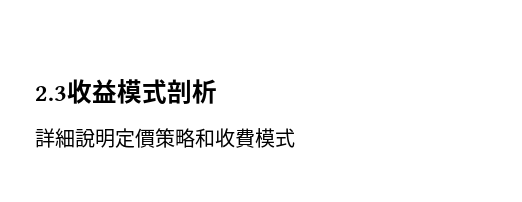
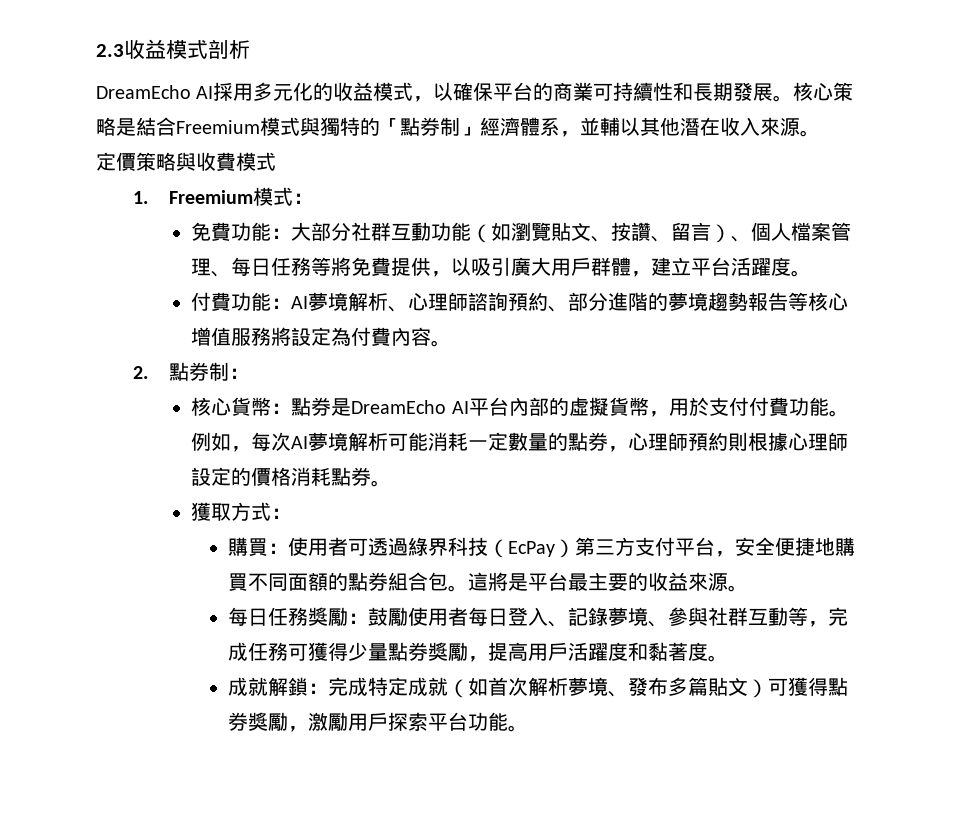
[35,128,115,148] 詳細說明 -> [96,82,854,102] [96,117,820,137] DreamEcho AI採用多元化的收益模式，以確保平台的商業可持續性和長期發展。核心策略是結合Freemium模式與獨特的「點券制」經濟體系，並輔以其他潛在收入來源。 //
[195,128,215,148] 和 -> [176,152,196,171] 與
(295, 138) none -> [132,187,314,206] [191,222,852,243] [191,257,812,277] [191,292,849,312] [191,327,452,347] [132,362,250,381] [191,397,849,417] [191,432,849,452] [191,467,392,487] [191,502,292,521] [228,537,856,558] [228,572,749,592] [228,607,849,627] [228,642,729,662] [228,677,849,698] [228,712,529,732] // 1. Freemium模式： // 免費功能：大部分社群互動功能（如瀏覽貼文、按讚、留言）、個人檔案管理、每日任務等將免費提供，以吸引廣大用戶群體，建立平台活躍度。 // 付費功能：AI夢境解析、心理師諮詢預約、部分進階的夢境趨勢報告等核心增值服務將設定為付費內容。 // 2.點券制： // 核心貨幣：點券是DreamEcho AI平台內部的虛擬貨幣，用於支付付費功能。例如，每次AI夢境解析可能消耗一定數量的點券，心理師預約則根據心理師設定的價格消耗點券。 // 獲取方式： // 購買：使用者可透過綠界科技（EcPay）第三方支付平台，安全便捷地購買不同面額的點券組合包。這將是平台最主要的收益來源。 // 每日任務獎勵：鼓勵使用者每日登入、記錄夢境、參與社群互動等，完成任務可獲得少量點券獎勵，提高用戶活躍度和黏著度。 // 成就解鎖：完成特定成就（如首次解析夢境、發布多篇貼文）可獲得點券獎勵，激勵用戶探索平台功能。

